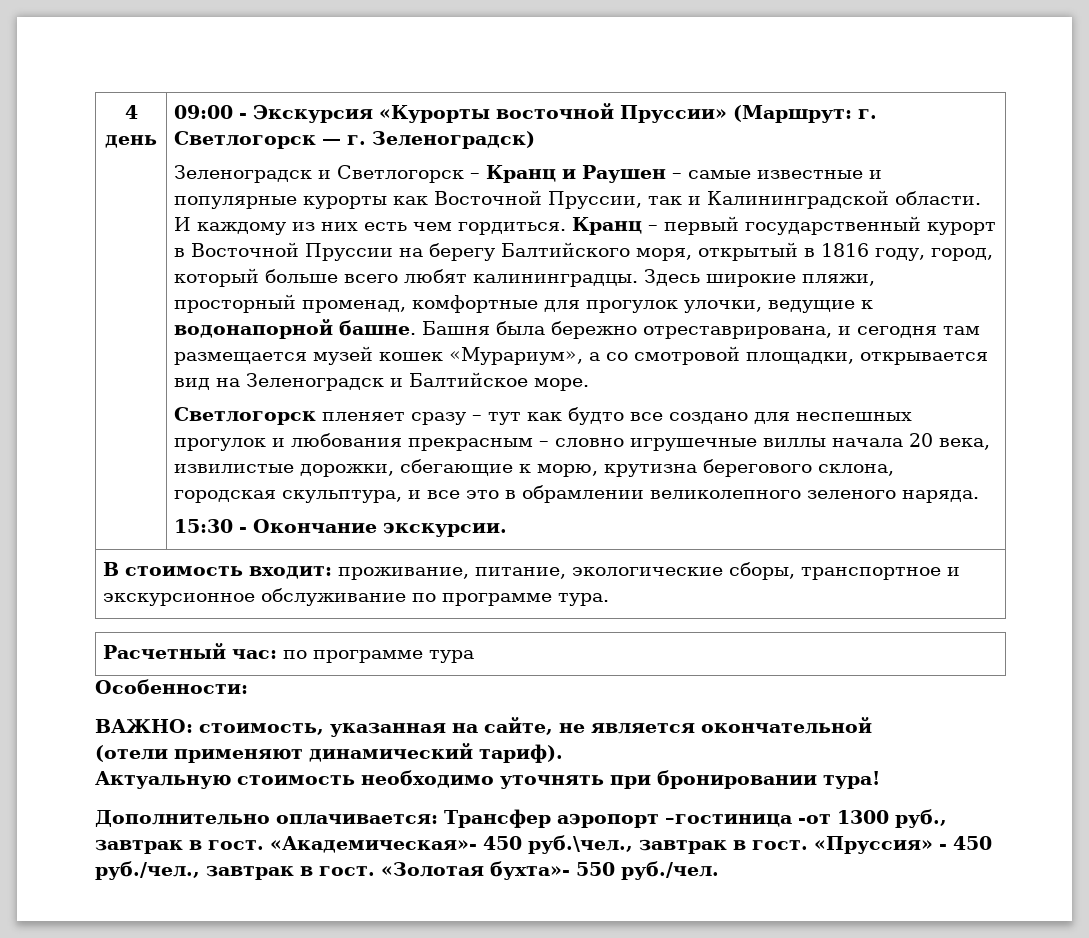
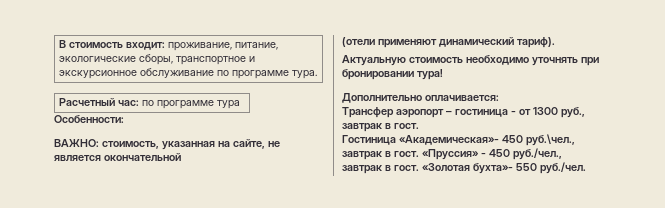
[124,105,138,119] [105,135,157,148] [174,103,878,123] [174,131,536,149] [174,165,883,183] [174,190,982,209] [174,216,997,235] [174,242,994,261] [174,268,876,287] [174,294,874,313] [174,319,981,339] [174,346,989,365] [174,372,590,391] [174,407,913,425] [174,433,991,451] [174,459,895,477] [174,485,980,503] [174,519,508,537] 4 день | 09:00 - Экскурсия «Курорты восточной Пруссии» (Маршрут: г. Светлогорск — г. Зеленоградск) // Зеленоградск и Светлогорск – Кранц и Раушен – самые известные и популярные курорты как Восточной Пруссии, так и Калининградской области. И каждому из них есть чем гордиться. Кранц – первый государственный курорт в Восточной Пруссии на берегу Балтийского моря, открытый в 1816 году, город, который больше всего любят калининградцы. Здесь широкие пляжи, просторный променад, комфортные для прогулок улочки, ведущие к водонапорной башне. Башня была бережно отреставрирована, и сегодня там размещается музей кошек «Мурариум», а со смотровой площадки, открывается вид на Зеленоградск и Балтийское море. // Светлогорск пленяет сразу – тут как будто все создано для неспешных прогулок и любования прекрасным – словно игрушечные виллы начала 20 века, извилистые дорожки, сбегающие к морю, крутизна берегового склона, городская скульптура, и все это в обрамлении великолепного зеленого наряда. // 15:30 - Окончание экскурсии. // -> (59, 44) none
(438, 819) none -> (499, 98) //
[665,814,831,827] –гостиница -от -> [446,109,531,117] – гостиница - от
(264, 845) none -> [342,135,396,145] // Гостиница
(200, 870) none -> (562, 154) //

